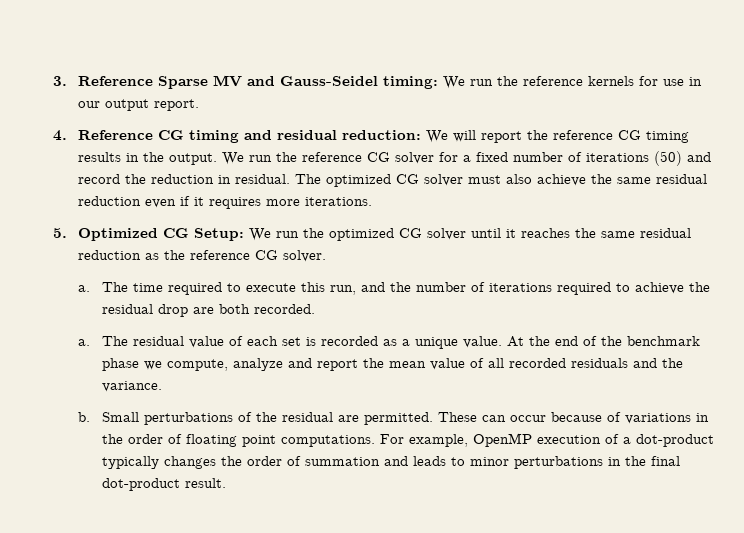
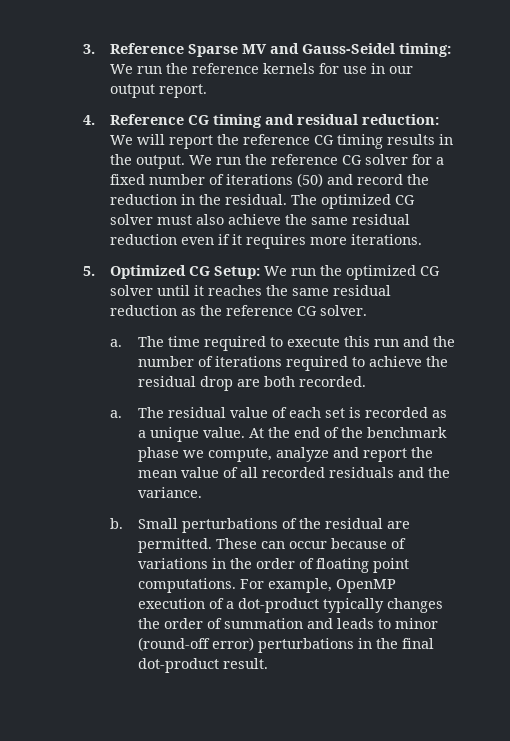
(231, 179) none -> [199,194,222,205] the
[330,285,357,295] run, -> [373,339,399,347] run
(510, 461) none -> [137,637,254,651] (round-off error)

